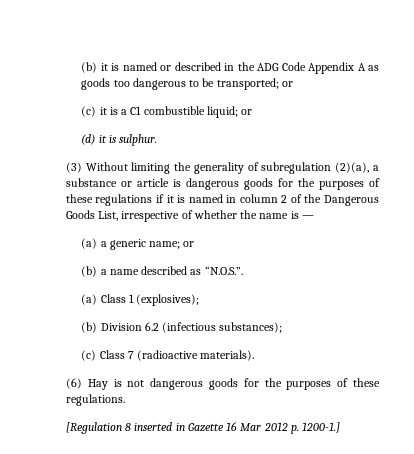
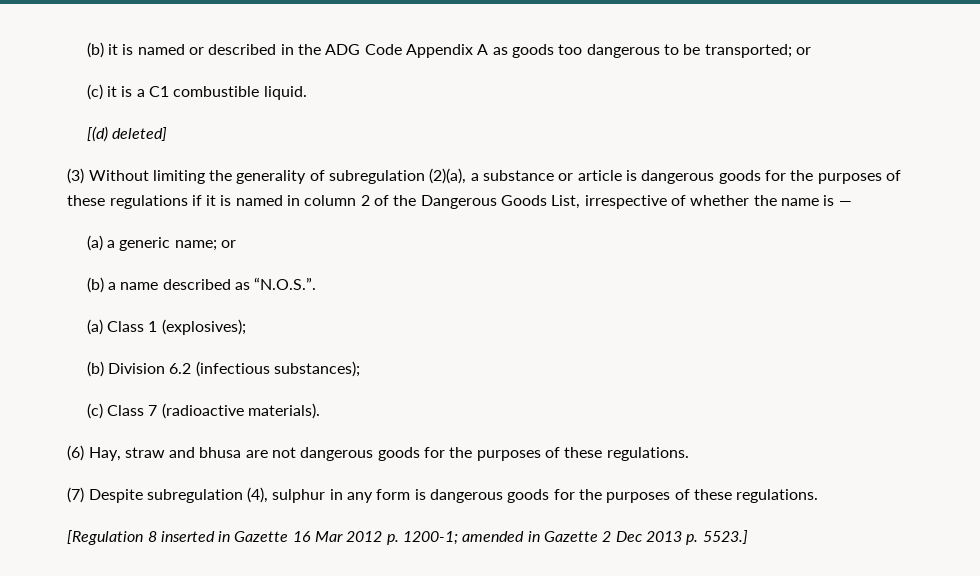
[206,106,253,118] [81,134,158,146] liquid; or // (d) it is sulphur. -> [263,86,307,100] [86,126,168,142] liquid. // [(d) deleted]
[87,379,145,390] Hay is not -> [88,447,689,461] [67,487,426,503] Hay, straw and bhusa are not dangerous goods for the purposes of these regulations. // (7) Despite subregulation (4), sulphur in any form is
[302,422,341,433] 1200-1.] -> [403,530,748,545] 1200-1; amended in Gazette 2 Dec 2013 p. 5523.]

